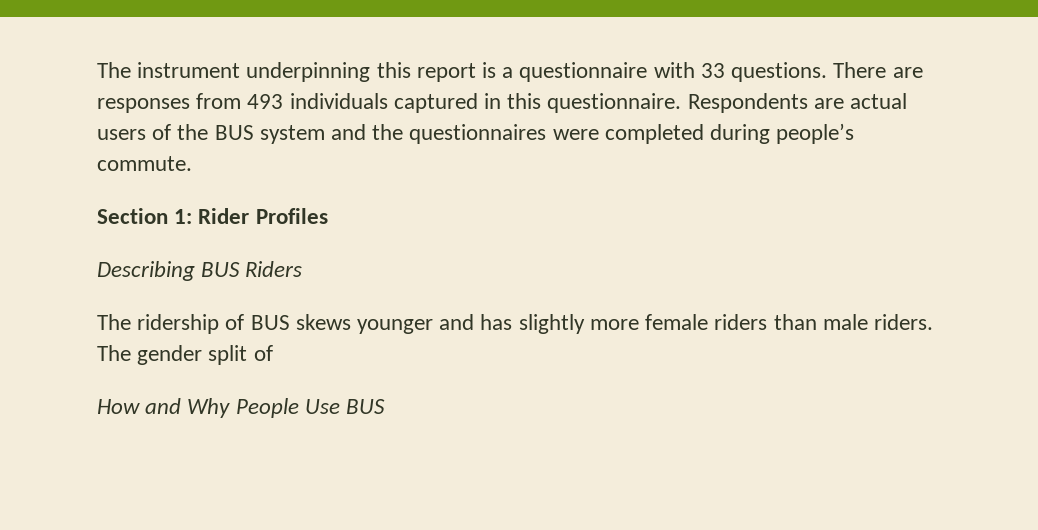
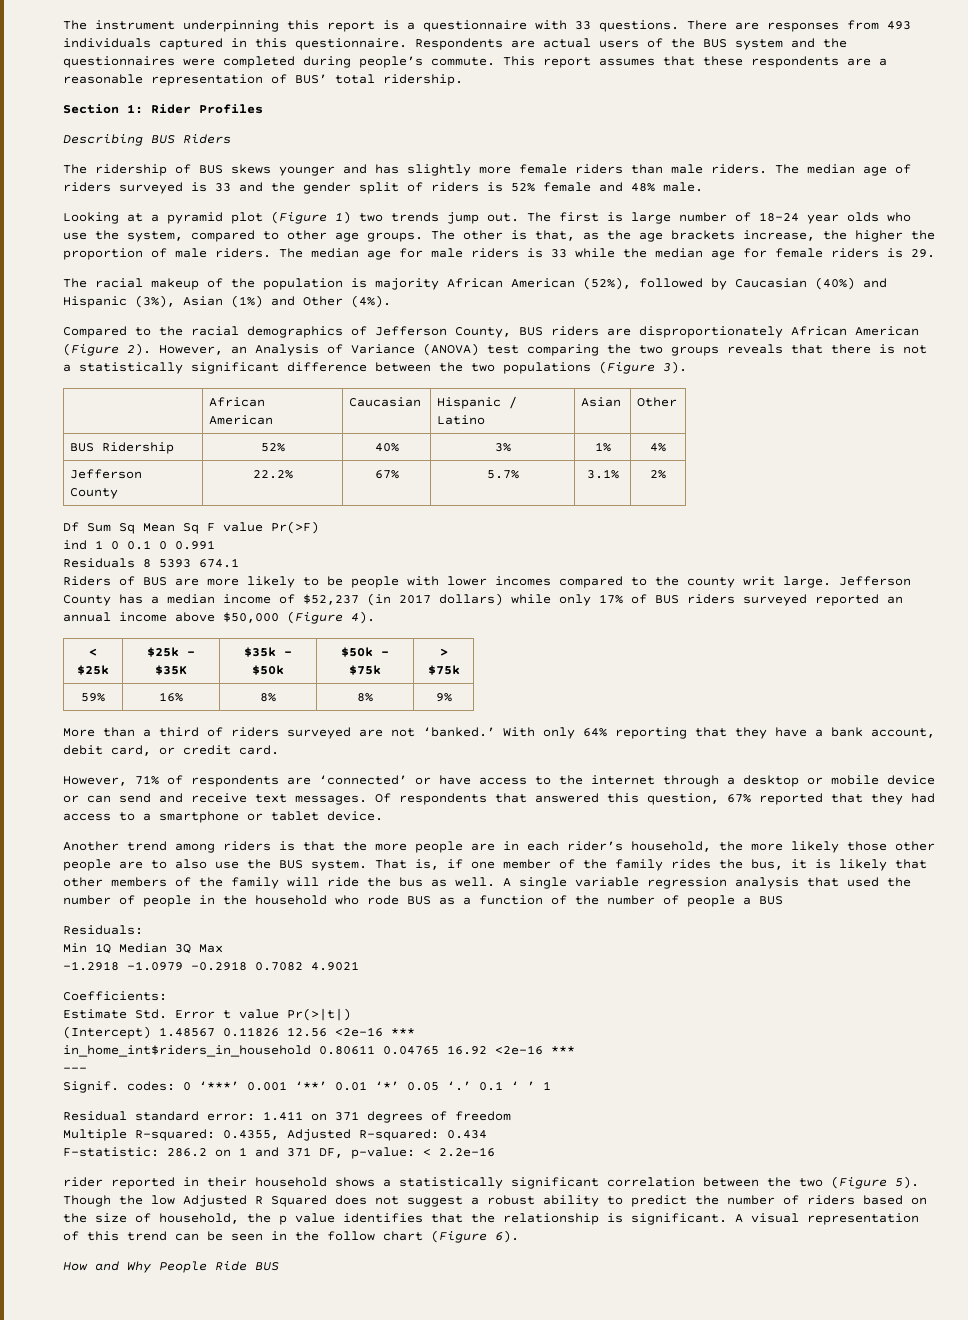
(192, 163) none -> [503,56,887,68] [63,74,463,86] This report assumes that these respondents are a reasonable representation of BUS’ total ridership.
[137,345,273,365] gender split of -> [807,164,911,176] [63,182,703,194] [63,211,911,224] [63,230,935,242] [63,248,935,260] [63,277,887,290] [63,295,391,308] [63,326,919,338] [63,343,927,356] [63,361,687,374] [209,397,266,407] [209,415,274,425] [349,397,422,407] [437,396,518,409] [437,415,486,425] [581,397,622,407] [637,397,678,407] [70,442,175,454] [260,443,285,452] [374,443,399,452] [494,443,511,452] [594,442,611,452] [650,443,666,452] [70,469,143,479] [70,488,119,499] [252,470,293,479] [374,470,399,479] [486,470,519,479] [586,469,619,479] [650,470,666,479] [63,521,319,534] [63,540,215,550] [63,558,239,568] [63,576,911,588] [63,593,903,606] [63,611,375,624] [89,648,97,656] [77,665,109,675] [147,647,195,657] [155,665,187,675] [244,647,292,657] [252,665,284,675] [341,647,389,657] [349,665,381,675] [439,648,448,656] [427,665,460,675] [81,693,105,702] [159,692,183,702] [260,693,276,702] [357,693,373,702] [435,693,452,702] [63,727,935,739] [63,745,279,756] [63,775,935,787] [63,793,935,805] [63,811,383,823] [63,841,935,853] [63,859,927,871] [63,877,911,889] [63,895,783,907] [63,925,143,935] [63,943,223,954] [63,961,359,971] [63,991,167,1001] [63,1008,351,1021] [63,1026,415,1039] [63,1045,575,1057] [63,1067,87,1072] [63,1081,551,1093] [63,1111,511,1123] [63,1129,487,1141] [63,1147,495,1159] [63,1176,919,1189] [63,1195,927,1207] [63,1213,919,1225] [63,1230,519,1243] median age of riders surveyed is 33 and the gender split of riders is 52% female and 48% male. // Looking at a pyramid plot (Figure 1) two trends jump out. The first is large number of 18-24 year olds who use the system, compared to other age groups. The other is that, as the age brackets increase, the higher the proportion of male riders. The median age for male riders is 33 while the median age for female riders is 29. // The racial makeup of the population is majority African American (52%), followed by Caucasian (40%) and Hispanic (3%), Asian (1%) and Other (4%). // Compared to the racial demographics of Jefferson County, BUS riders are disproportionately African American (Figure 2). However, an Analysis of Variance (ANOVA) test comparing the two groups reveals that there is not a statistically significant difference between the two populations (Figure 3). // | African American | Caucasian | Hispanic / Latino | Asian | Other // BUS Ridership | 52% | 40% | 3% | 1% | 4% // Jefferson County | 22.2% | 67% | 5.7% | 3.1% | 2% // Df Sum Sq Mean Sq F value Pr(>F) // ind 1 0 0.1 0 0.991 // Residuals 8 5393 674.1 // Riders of BUS are more likely to be people with lower incomes compared to the county writ large. Jefferson County has a median income of $52,237 (in 2017 dollars) while only 17% of BUS riders surveyed reported an annual income above $50,000 (Figure 4). // < $25k | $25k - $35K | $35k - $50k | $50k - $75k | > $75k // 59% | 16% | 8% | 8% | 9% // More than a third of riders surveyed are not ‘banked.’ With only 64% reporting that they have a bank account, debit card, or credit card. // However, 71% of respondents are ‘connected’ or have access to the internet through a desktop or mobile device or can send and receive text messages. Of respondents that answered this question, 67% reported that they had access to a smartphone or tablet device. // Another trend among riders is that the more people are in each rider’s household, the more likely those other people are to also use the BUS system. That is, if one member of the family rides the bus, it is likely that other members of the family will ride the bus as well. A single variable regression analysis that used the number of people in the household who rode BUS as a function of the number of people a BUS // Residuals: // Min 1Q Median 3Q Max // -1.2918 -1.0979 -0.2918 0.7082 4.9021 // Coefficients: // Estimate Std. Error t value Pr(>|t|) // (Intercept) 1.48567 0.11826 12.56 <2e-16 *** // in_home_int$riders_in_household 0.80611 0.04765 16.92 <2e-16 *** // --- // Signif. codes: 0 ‘***’ 0.001 ‘**’ 0.01 ‘*’ 0.05 ‘.’ 0.1 ‘ ’ 1 // Residual standard error: 1.411 on 371 degrees of freedom // Multiple R-squared: 0.4355, Adjusted R-squared: 0.434 // F-statistic: 286.2 on 1 and 371 DF, p-value: < 2.2e-16 // rider reported in their household shows a statistically significant correlation between the two (Figure 5). Though the low Adjusted R Squared does not suggest a robust ability to predict the number of riders based on the size of household, the p value identifies that the relationship is significant. A visual representation of this trend can be seen in the follow chart (Figure 6).
[304,399,340,414] Use -> [215,1261,247,1271] Ride

